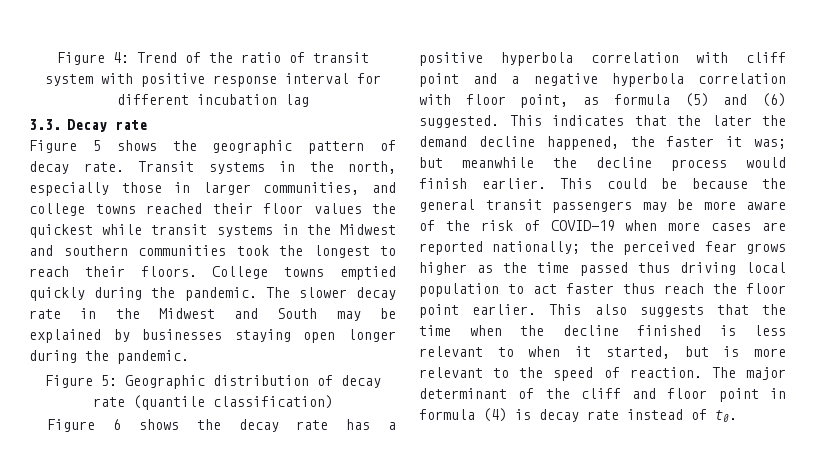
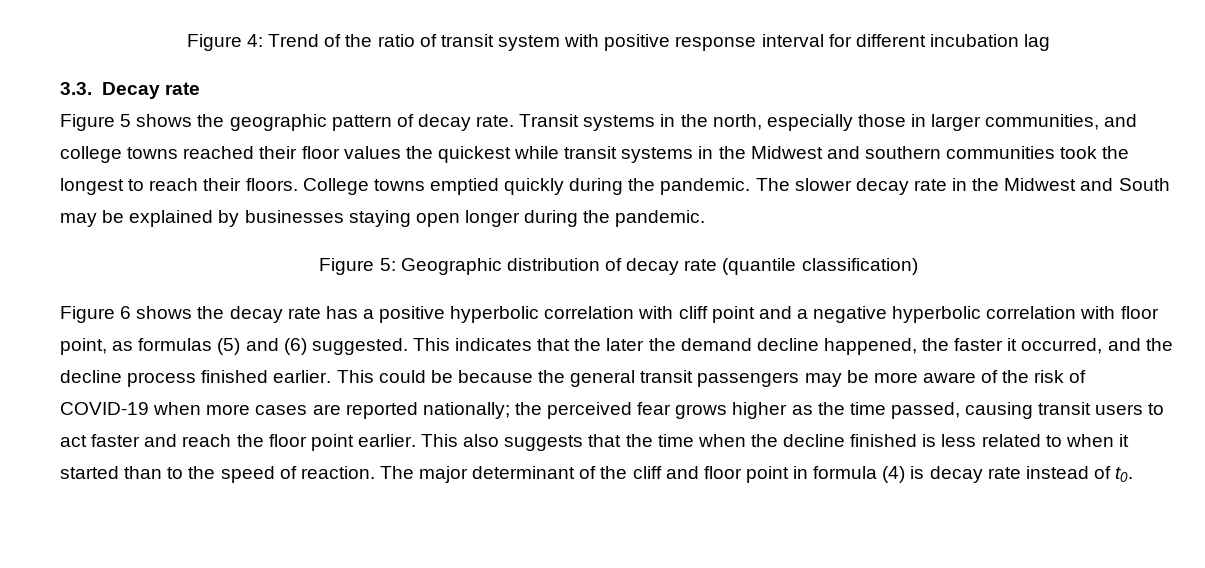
[500,52,573,66] hyperbola -> [450,306,540,323] hyperbolic
[611,73,684,87] hyperbola -> [892,306,982,323] hyperbolic
[613,94,670,105] formula -> [138,338,213,351] formulas
[754,139,786,149] [419,157,534,168] was; but meanwhile -> [1021,338,1141,354] occurred, and
[746,157,786,168] [419,178,467,189] would finish -> [201,370,269,383] finished
[579,262,786,276] [419,283,499,297] passed thus driving local population -> [890,402,1144,419] passed, causing transit users
[623,283,655,294] thus -> [144,434,178,447] and
[419,346,483,357] relevant -> [981,434,1041,447] related
[605,346,786,359] [419,367,483,378] started, but is more relevant -> [60,466,163,479] started than

